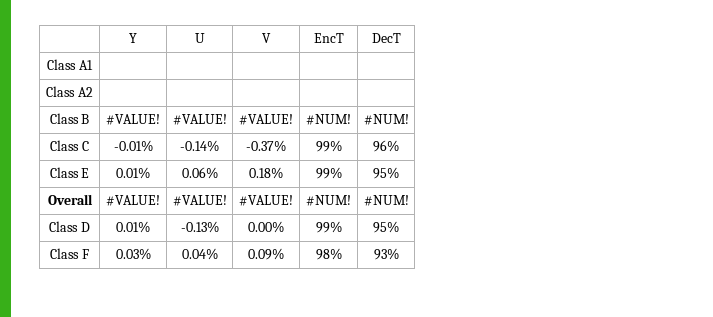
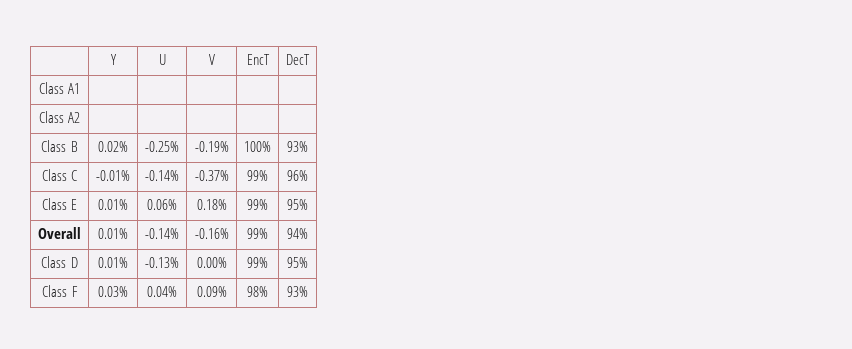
[106,114,160,125] [172,114,227,125] [239,114,293,125] [305,114,351,125] [363,114,409,125] #VALUE! | #VALUE! | #VALUE! | #NUM! | #NUM! -> [98,141,128,152] [145,141,179,152] [194,141,229,152] [244,141,271,152] [287,141,308,152] 0.02% | -0.25% | -0.19% | 100% | 93%
[106,195,160,206] [172,195,227,206] [239,195,293,206] [305,195,351,206] [363,195,409,206] #VALUE! | #VALUE! | #VALUE! | #NUM! | #NUM! -> [98,228,128,239] [145,228,179,239] [194,228,229,239] [247,228,268,239] [287,228,308,239] 0.01% | -0.14% | -0.16% | 99% | 94%

